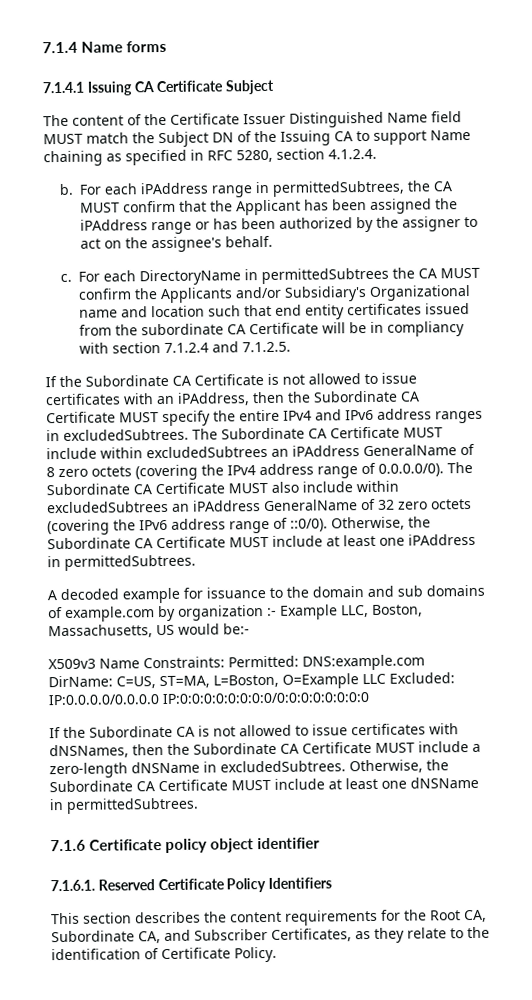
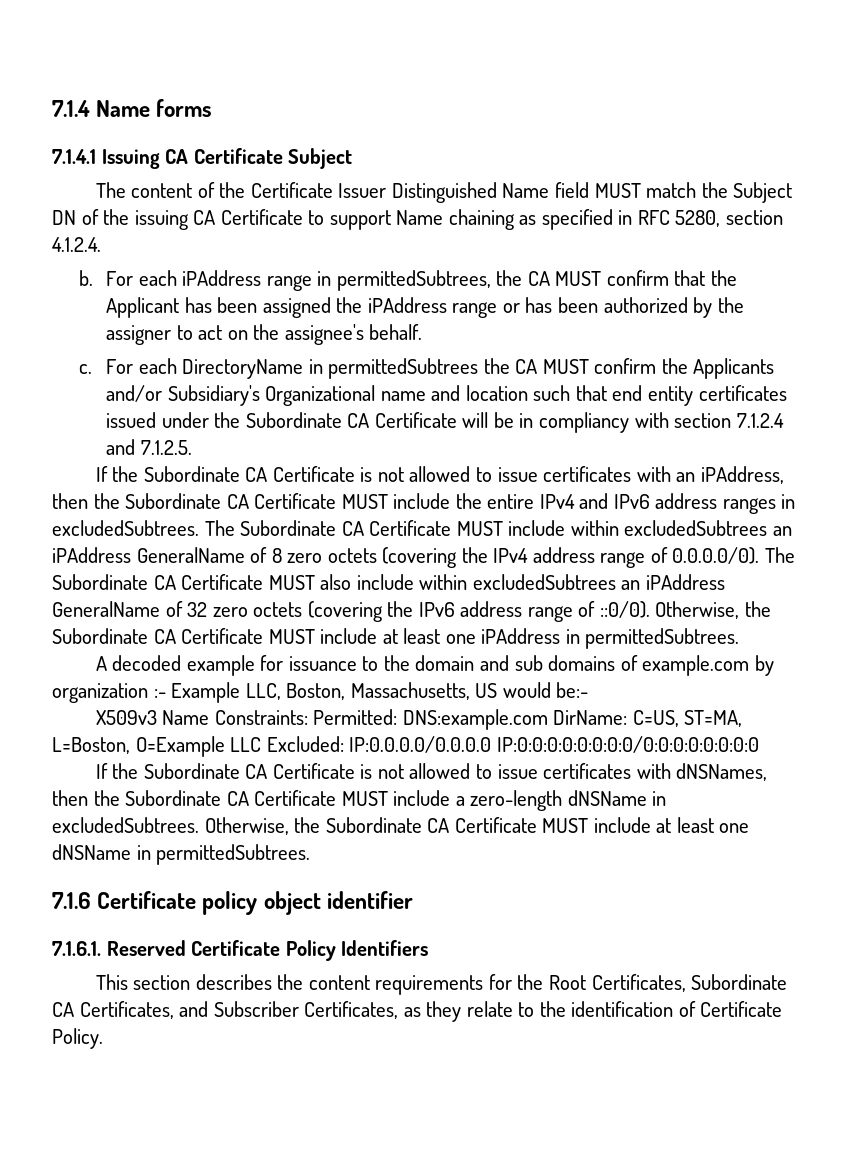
[280,130,353,146] Issuing CA -> [134,209,303,230] issuing CA Certificate
[78,323,224,336] from the subordinate -> [161,412,342,428] under the Subordinate
[162,410,211,427] specify -> [393,493,451,509] include
(195, 731) none -> [272,763,355,779] Certificate
[464,909,487,923] [51,930,161,944] CA, Subordinate CA, -> [591,974,788,992] [52,1001,174,1019] Certificates, Subordinate CA Certificates,

